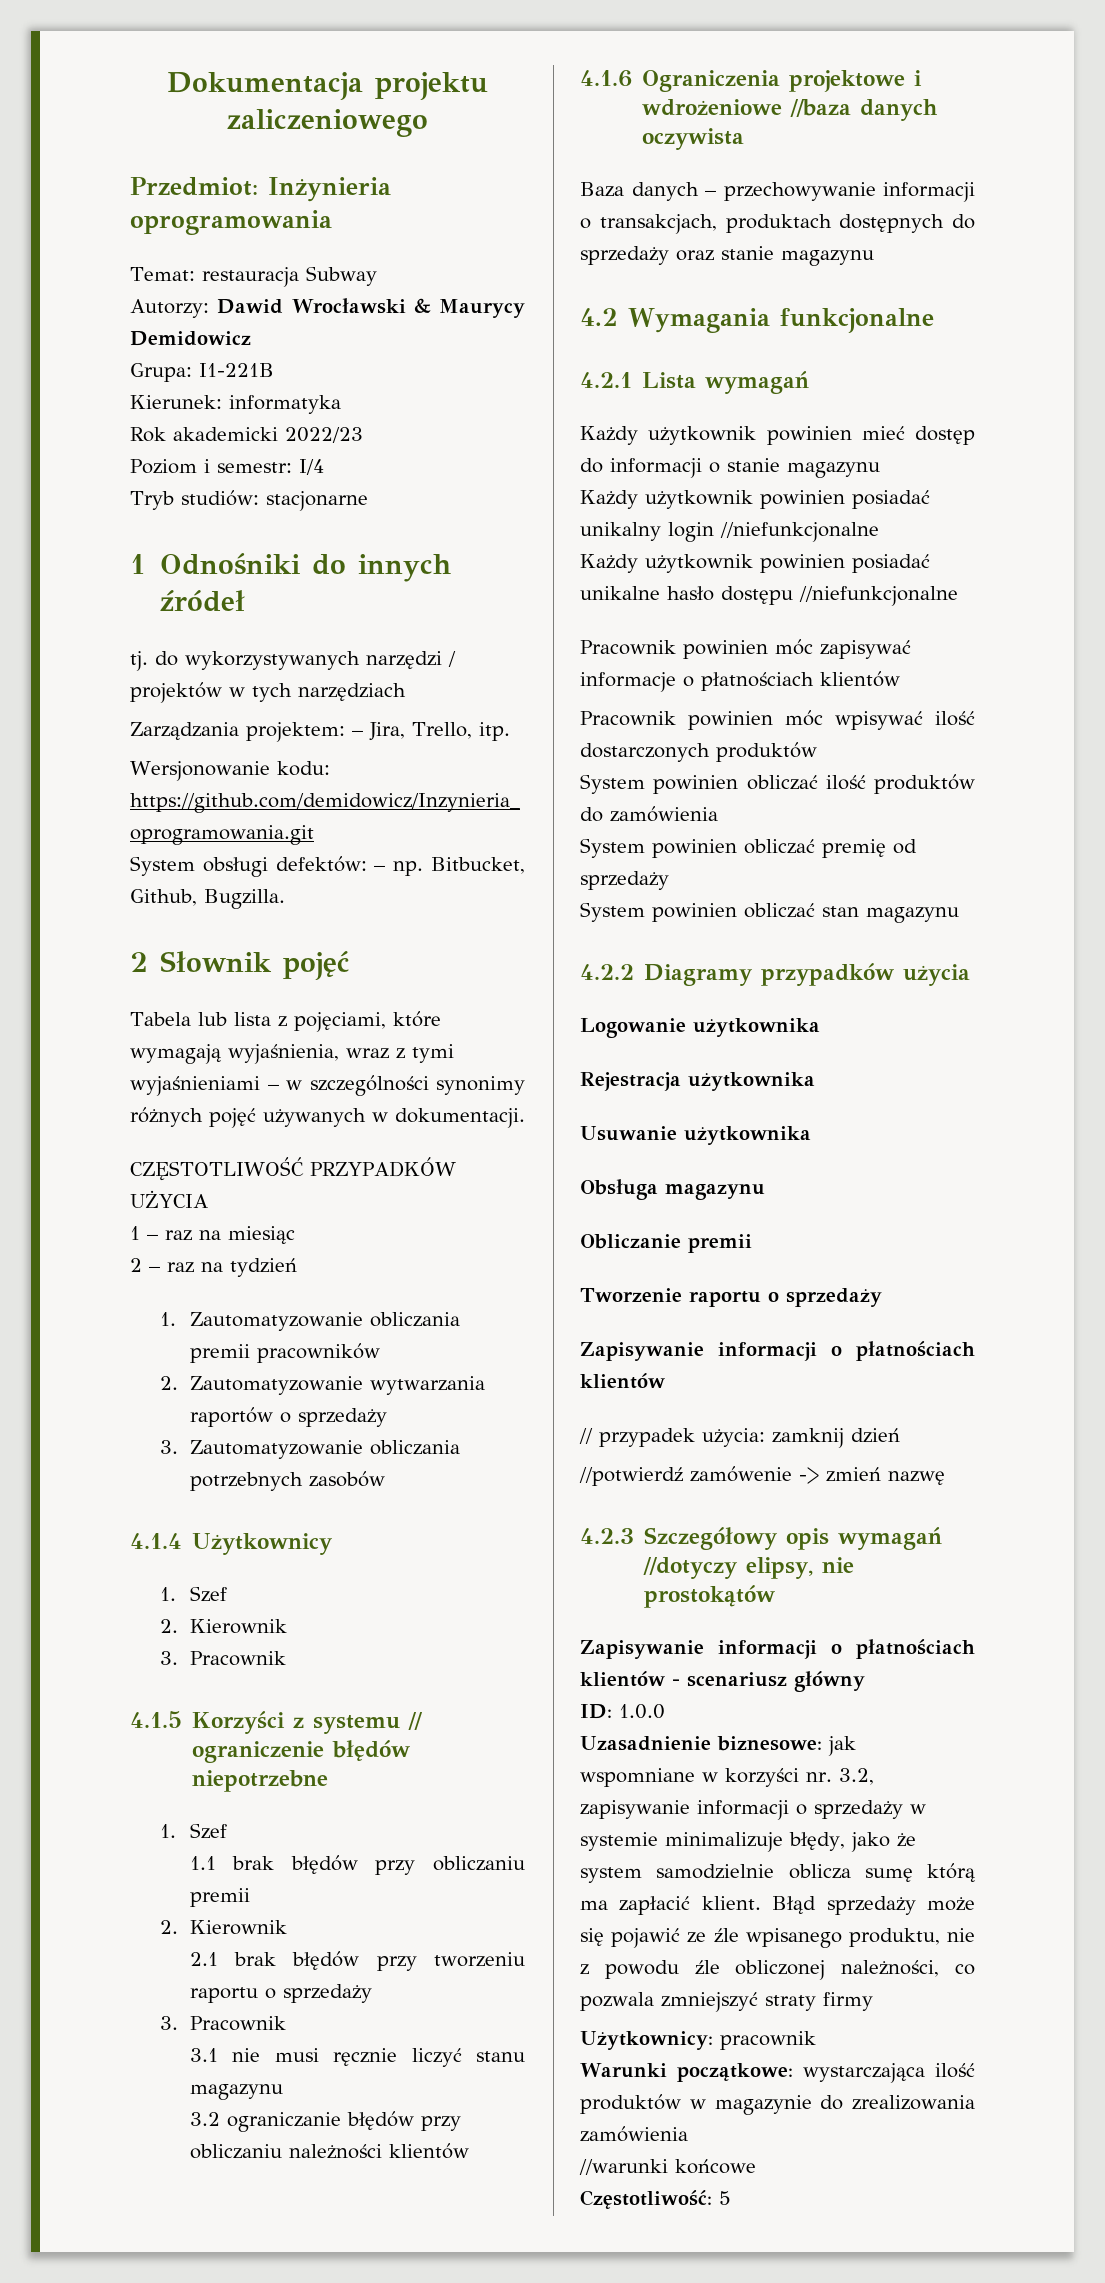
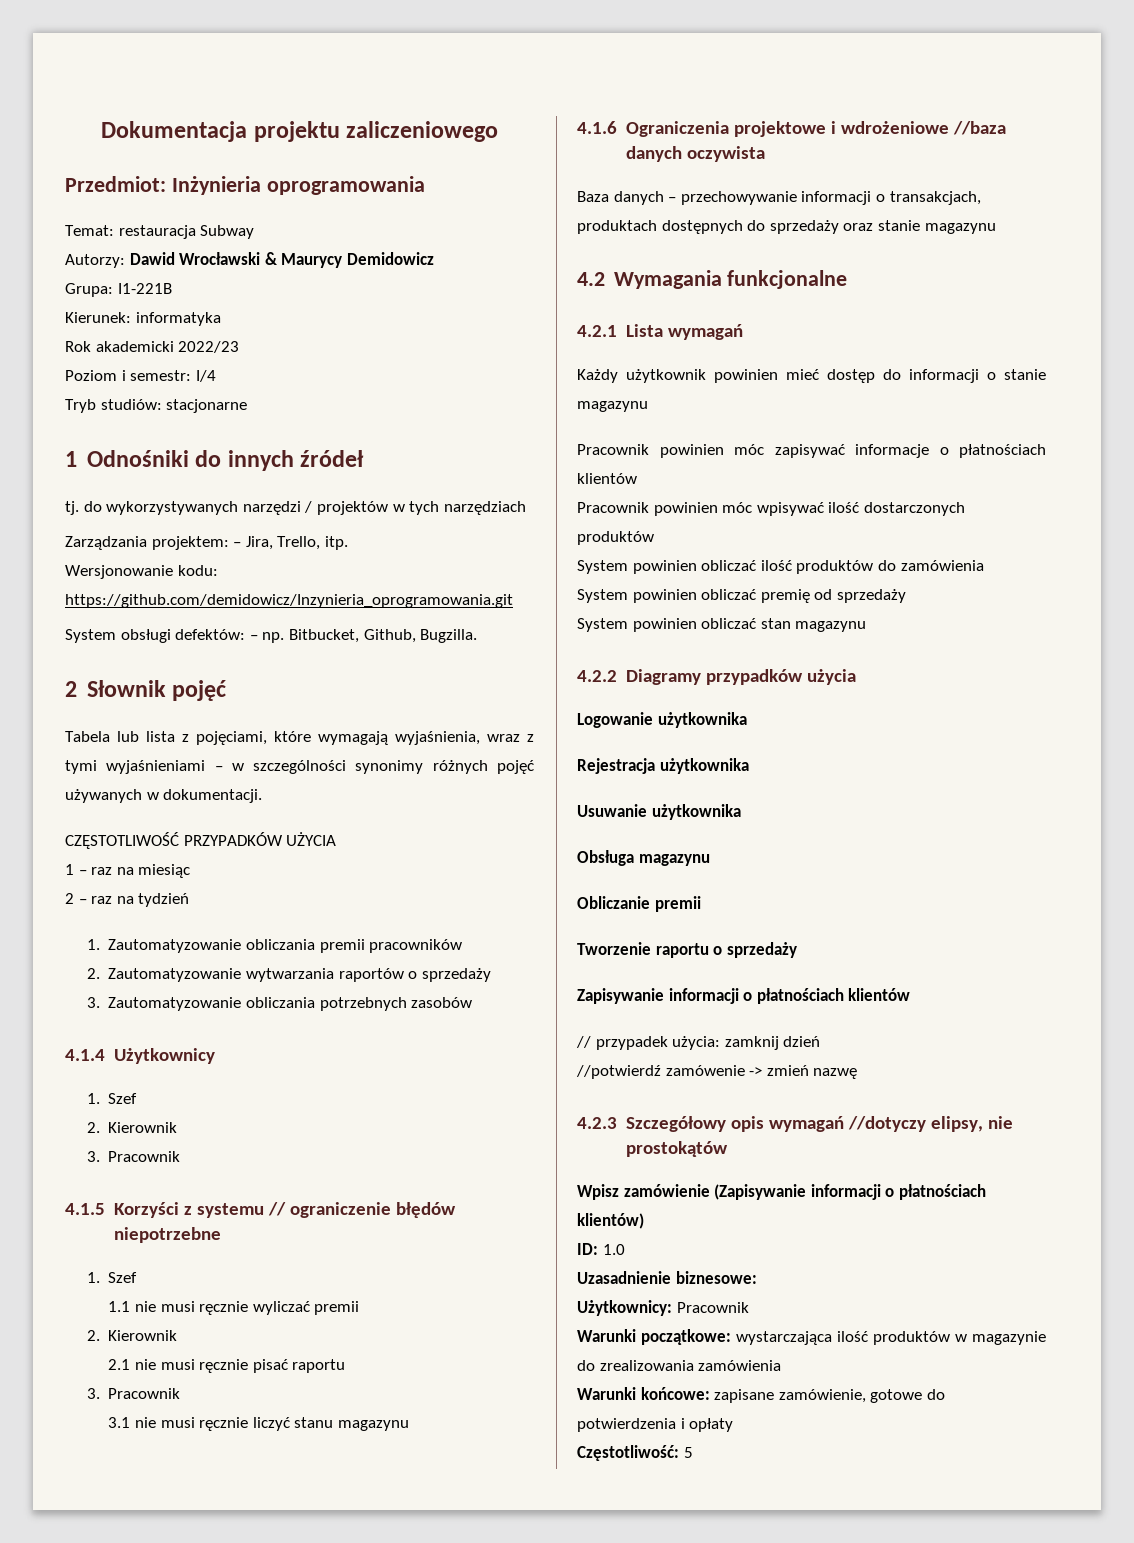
[232,1855,525,1875] brak błędów przy obliczaniu -> [135,1301,310,1315] nie musi ręcznie wyliczać
[233,1951,525,1971] [189,1984,372,2003] brak błędów przy tworzeniu raportu o sprzedaży -> [135,1359,346,1373] nie musi ręcznie pisać raportu
[189,2111,461,2132] [189,2143,469,2159] // 3.2 ograniczanie błędów przy obliczaniu należności klientów -> (409, 1425) none
[580,490,930,509] [580,522,879,542] [580,554,930,573] [580,586,958,606] // Każdy użytkownik powinien posiadać unikalny login //niefunkcjonalne // Każdy użytkownik powinien posiadać unikalne hasło dostępu //niefunkcjonalne -> (648, 406) none
[580,1639,975,1659] [580,1671,865,1692] Zapisywanie informacji o płatnościach klientów - scenariusz główny -> [577,1184,986,1200] [577,1213,644,1229] Wpisz zamówienie (Zapisywanie informacji o płatnościach klientów)
[619,1704,665,1719] 1.0.0 -> [602,1244,625,1255] 1.0
[828,1736,856,1756] [580,1768,874,1787] [580,1800,926,1820] [580,1832,916,1852] [580,1863,976,1883] [580,1896,975,1915] [580,1928,975,1948] [580,1960,975,1980] [580,1992,873,2012] jak wspomniane w korzyści nr. 3.2, zapisywanie informacji o sprzedaży w systemie minimalizuje błędy, jako że system samodzielnie oblicza sumę którą ma zapłacić klient. Błąd sprzedaży może się pojawić ze źle wpisanego produktu, nie z powodu źle obliczonej należności, co pozwala zmniejszyć straty firmy -> (757, 1277) none
[720,2031,816,2050] pracownik -> [676,1302,749,1313] Pracownik
[579,2159,756,2175] //warunki końcowe -> [577,1387,945,1403] [577,1418,734,1432] Warunki końcowe: zapisane zamówienie, gotowe do potwierdzenia i opłaty

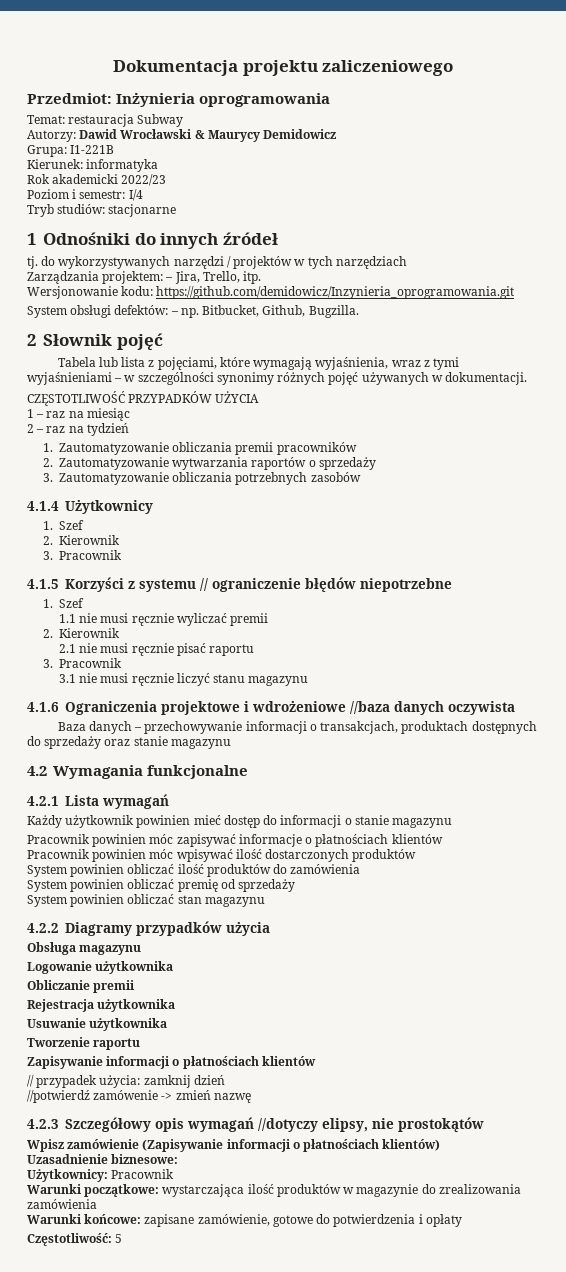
(856, 677) none -> [27,942,142,955] // Obsługa magazynu
(747, 720) none -> [27,980,136,993] // Obliczanie premii
[577,850,710,866] [577,896,701,912] // Obsługa magazynu // Obliczanie premii -> (168, 1024) none
[713,942,797,958] o sprzedaży -> (141, 1044) none
[577,1243,625,1255] // ID: 1.0 -> (441, 1145) none

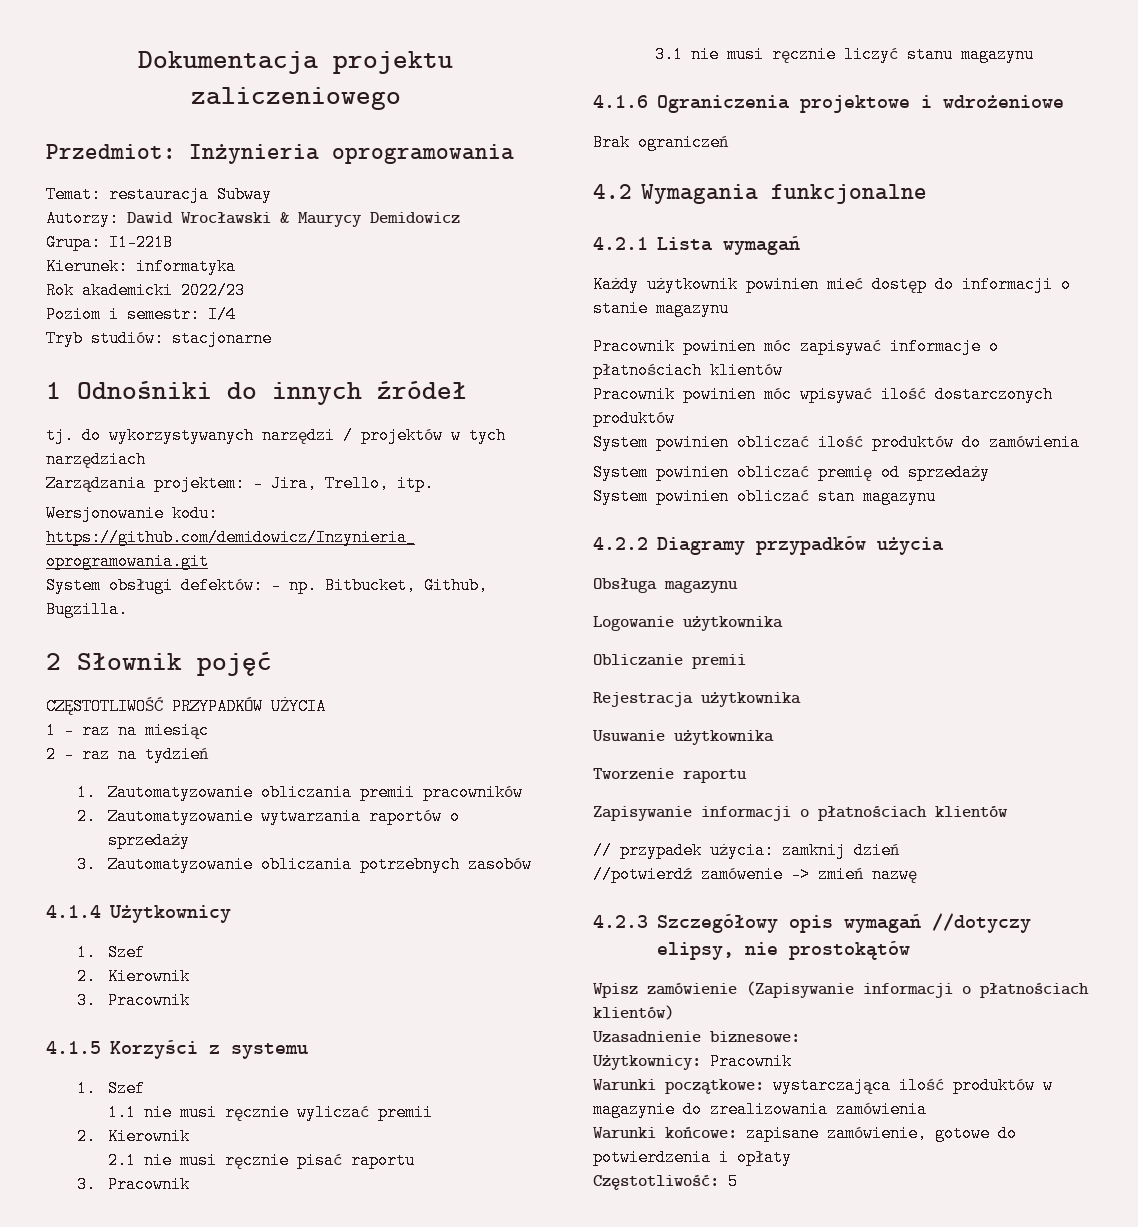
[57,357,460,370] [27,372,528,385] // Tabela lub lista z pojęciami, które wymagają wyjaśnienia, wraz z tymi wyjaśnieniami – w szczególności synonimy różnych pojęć używanych w dokumentacji. -> (272, 664) none
[200,577,452,592] // ograniczenie błędów niepotrzebne -> (308, 1051) none
[350,701,515,715] [57,721,537,734] [27,736,231,749] //baza danych oczywista // Baza danych – przechowywanie informacji o transakcjach, produktach dostępnych do sprzedaży oraz stanie magazynu -> [593,134,729,151] // Brak ograniczeń

